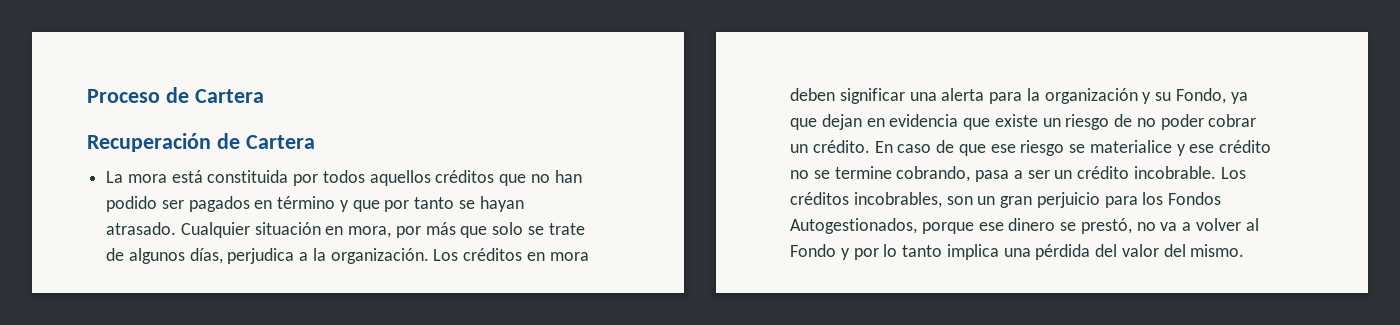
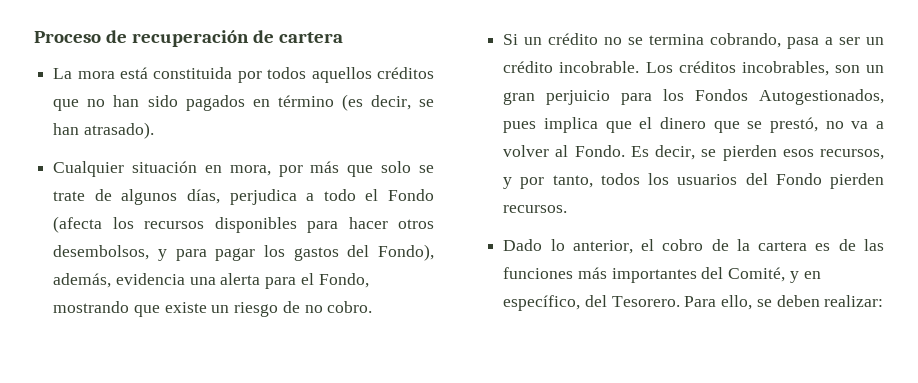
[194,89,264,103] [87,133,315,152] Cartera // Recuperación de Cartera -> [131,30,343,47] recuperación de cartera
[106,196,184,212] podido ser -> [147,95,178,107] sido
[339,196,524,212] [106,222,177,235] y que por tanto se hayan atrasado. -> [341,94,434,111] [53,122,154,139] (es decir, se han atrasado). //
[312,248,589,264] [790,88,1248,104] [790,114,959,130] la organización. Los créditos en mora deben significar una alerta para la organización y su Fondo, ya que dejan en evidencia -> [323,189,434,201] [53,216,434,233] [53,244,435,261] [53,273,369,289] [53,301,130,313] todo el Fondo (afecta los recursos disponibles para hacer otros desembolsos, y para pagar los gastos del Fondo), además, evidencia una alerta para el Fondo, mostrando
[1160,114,1257,130] [790,140,1215,156] poder cobrar un crédito. En caso de que ese riesgo se materialice y ese -> [327,301,373,313] [503,34,543,45] cobro. // Si un
[834,166,892,179] termine -> [649,34,705,45] termina
[921,218,1056,234] porque ese dinero -> [503,117,740,133] pues implica que el dinero que
[790,244,1245,260] Fondo y por lo tanto implica una pérdida del valor del mismo. -> [574,145,884,161] [503,173,884,189] [503,205,568,213] [503,239,884,254] [503,267,821,283] [503,295,884,311] Fondo. Es decir, se pierden esos recursos, y por tanto, todos los usuarios del Fondo pierden recursos. // Dado lo anterior, el cobro de la cartera es de las funciones más importantes del Comité, y en específico, del Tesorero. Para ello, se deben realizar:

